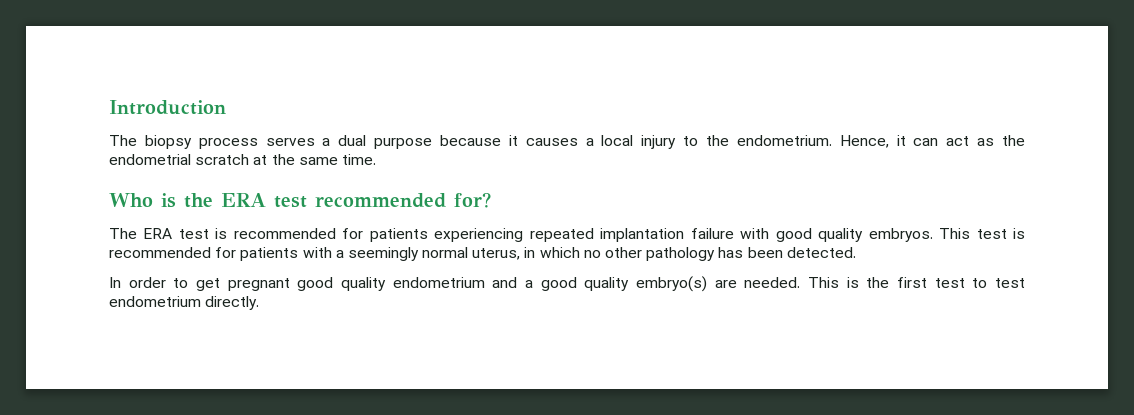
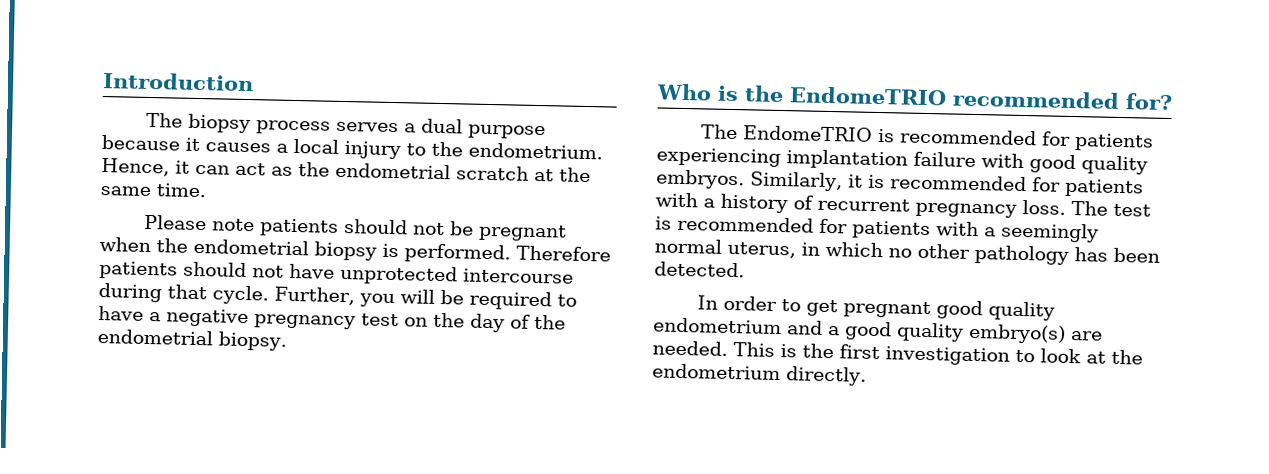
(376, 159) none -> [144,214,568,242] [99,236,611,264] [99,260,574,286] [98,282,577,311] [98,305,566,333] [97,328,287,351] // Please note patients should not be pregnant when the endometrial biopsy is performed. Therefore patients should not have unprotected intercourse during that cycle. Further, you will be required to have a negative pregnancy test on the day of the endometrial biopsy.
[221,193,307,208] ERA test -> [789,86,947,106] EndomeTRIO
[143,228,209,239] ERA test -> [743,125,874,142] EndomeTRIO
[529,228,594,242] repeated -> (781, 157) none
[939,228,971,239] This -> [750,171,1144,198] [655,192,1108,218] Similarly, it is recommended for patients with a history of recurrent pregnancy loss. The
[934,278,1025,288] test to test -> [885,346,1143,366] investigation to look at the

